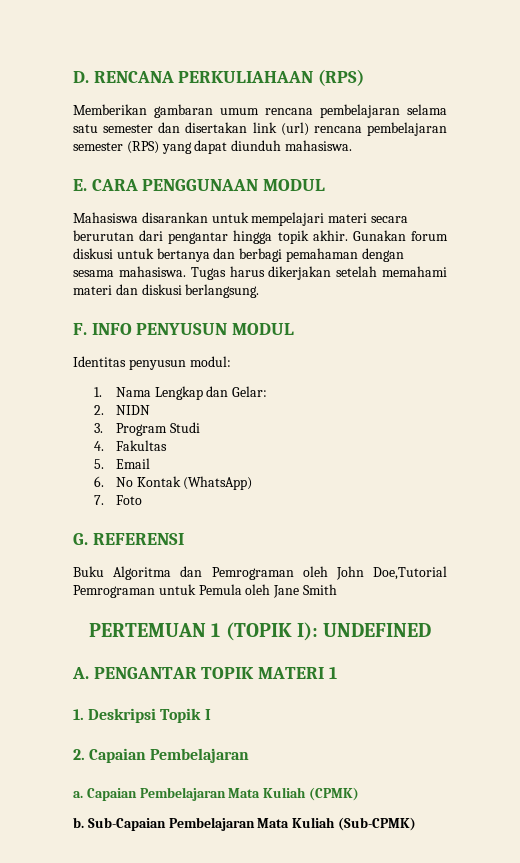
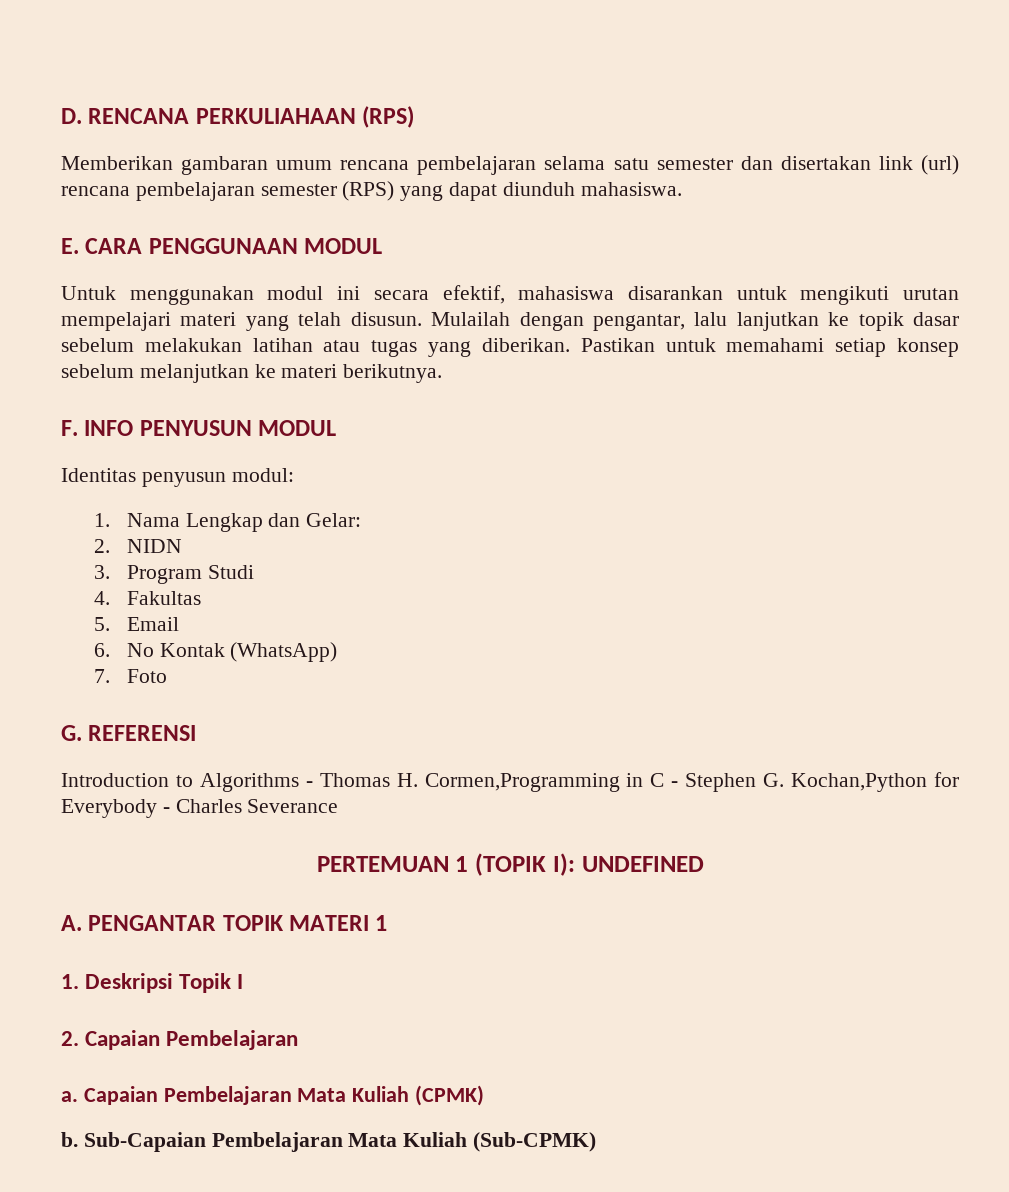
[73,212,408,226] [73,230,448,244] [73,248,404,262] [73,266,447,280] [73,284,260,298] Mahasiswa disarankan untuk mempelajari materi secara berurutan dari pengantar hingga topik akhir. Gunakan forum diskusi untuk bertanya dan berbagi pemahaman dengan sesama mahasiswa. Tugas harus dikerjakan setelah memahami materi dan diskusi berlangsung. -> [61,285,960,305] [61,312,959,331] [61,338,960,357] [61,364,443,383] Untuk menggunakan modul ini secara efektif, mahasiswa disarankan untuk mengikuti urutan mempelajari materi yang telah disusun. Mulailah dengan pengantar, lalu lanjutkan ke topik dasar sebelum melakukan latihan atau tugas yang diberikan. Pastikan untuk memahami setiap konsep sebelum melanjutkan ke materi berikutnya.
[73,566,447,580] [73,584,337,598] Buku Algoritma dan Pemrograman oleh John Doe,Tutorial Pemrograman untuk Pemula oleh Jane Smith -> [61,772,959,792] [61,799,339,818] Introduction to Algorithms - Thomas H. Cormen,Programming in C - Stephen G. Kochan,Python for Everybody - Charles Severance

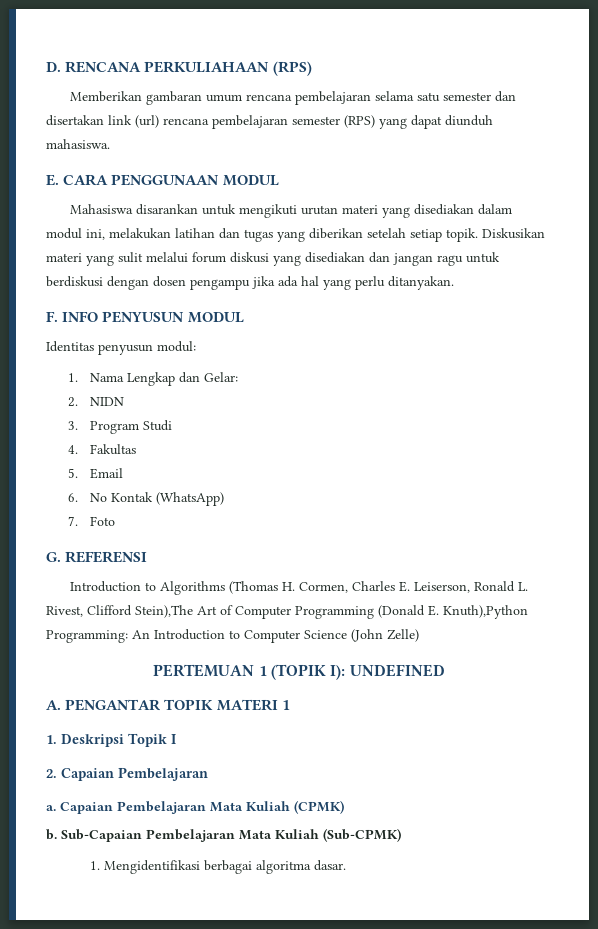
[61,285,615,305] Untuk menggunakan modul ini secara efektif, mahasiswa -> [70,204,134,214] Mahasiswa
[61,312,959,331] [61,338,134,352] mempelajari materi yang telah disusun. Mulailah dengan pengantar, lalu lanjutkan ke topik dasar sebelum -> [342,204,513,218] [46,228,105,240] materi yang disediakan dalam modul ini,
[323,340,361,352] atau -> [219,228,240,239] dan
[481,338,960,357] [61,364,443,383] diberikan. Pastikan untuk memahami setiap konsep sebelum melanjutkan ke materi berikutnya. -> [309,228,545,242] [46,252,500,266] [46,276,454,290] diberikan setelah setiap topik. Diskusikan materi yang sulit melalui forum diskusi yang disediakan dan jangan ragu untuk berdiskusi dengan dosen pengampu jika ada hal yang perlu ditanyakan.
[305,772,959,792] [61,799,339,818] - Thomas H. Cormen,Programming in C - Stephen G. Kochan,Python for Everybody - Charles Severance -> [229,581,529,594] [46,605,528,619] [46,629,419,643] (Thomas H. Cormen, Charles E. Leiserson, Ronald L. Rivest, Clifford Stein),The Art of Computer Programming (Donald E. Knuth),Python Programming: An Introduction to Computer Science (John Zelle)
(597, 1142) none -> [90,860,347,874] // 1. Mengidentifikasi berbagai algoritma dasar.

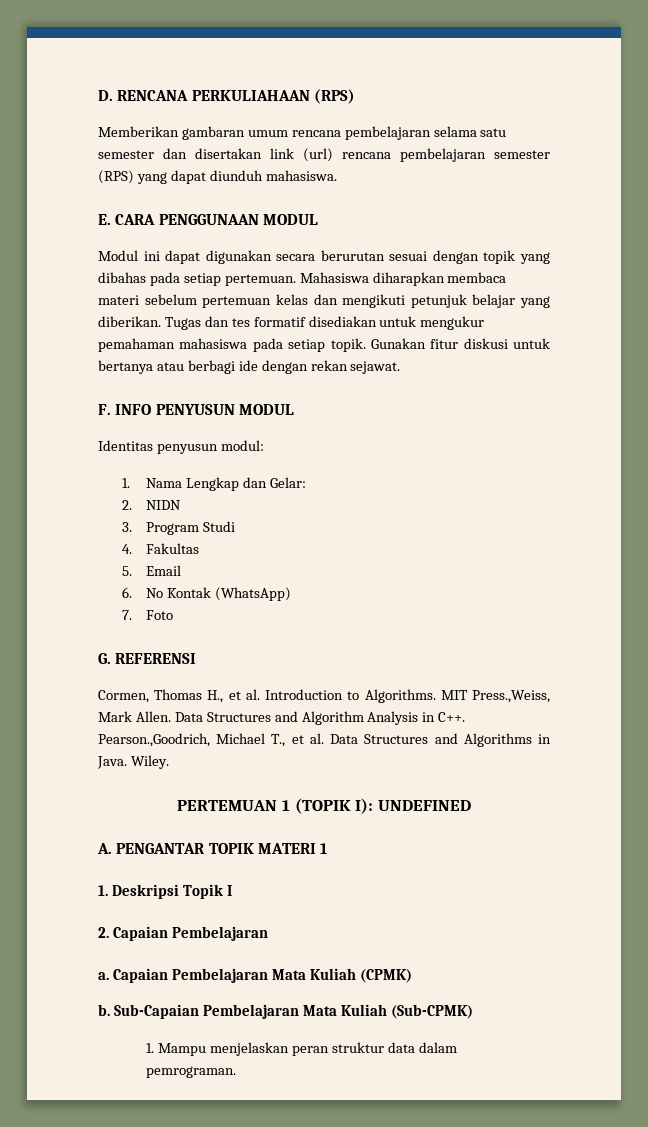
[70,204,513,218] [46,228,545,242] [46,252,500,266] [46,276,454,290] Mahasiswa disarankan untuk mengikuti urutan materi yang disediakan dalam modul ini, melakukan latihan dan tugas yang diberikan setelah setiap topik. Diskusikan materi yang sulit melalui forum diskusi yang disediakan dan jangan ragu untuk berdiskusi dengan dosen pengampu jika ada hal yang perlu ditanyakan. -> [98,250,550,264] [98,272,507,286] [98,294,550,308] [98,316,485,330] [98,338,550,352] [98,360,401,374] Modul ini dapat digunakan secara berurutan sesuai dengan topik yang dibahas pada setiap pertemuan. Mahasiswa diharapkan membaca materi sebelum pertemuan kelas dan mengikuti petunjuk belajar yang diberikan. Tugas dan tes formatif disediakan untuk mengukur pemahaman mahasiswa pada setiap topik. Gunakan fitur diskusi untuk bertanya atau berbagi ide dengan rekan sejawat.
[70,581,529,595] [46,605,528,619] [46,629,419,643] Introduction to Algorithms (Thomas H. Cormen, Charles E. Leiserson, Ronald L. Rivest, Clifford Stein),The Art of Computer Programming (Donald E. Knuth),Python Programming: An Introduction to Computer Science (John Zelle) -> [98,689,550,703] [98,711,466,725] [98,733,551,747] [97,755,169,769] Cormen, Thomas H., et al. Introduction to Algorithms. MIT Press.,Weiss, Mark Allen. Data Structures and Algorithm Analysis in C++. Pearson.,Goodrich, Michael T., et al. Data Structures and Algorithms in Java. Wiley.
[104,860,347,874] Mengidentifikasi berbagai algoritma dasar. -> [158,1042,457,1056] [146,1066,237,1078] Mampu menjelaskan peran struktur data dalam pemrograman.

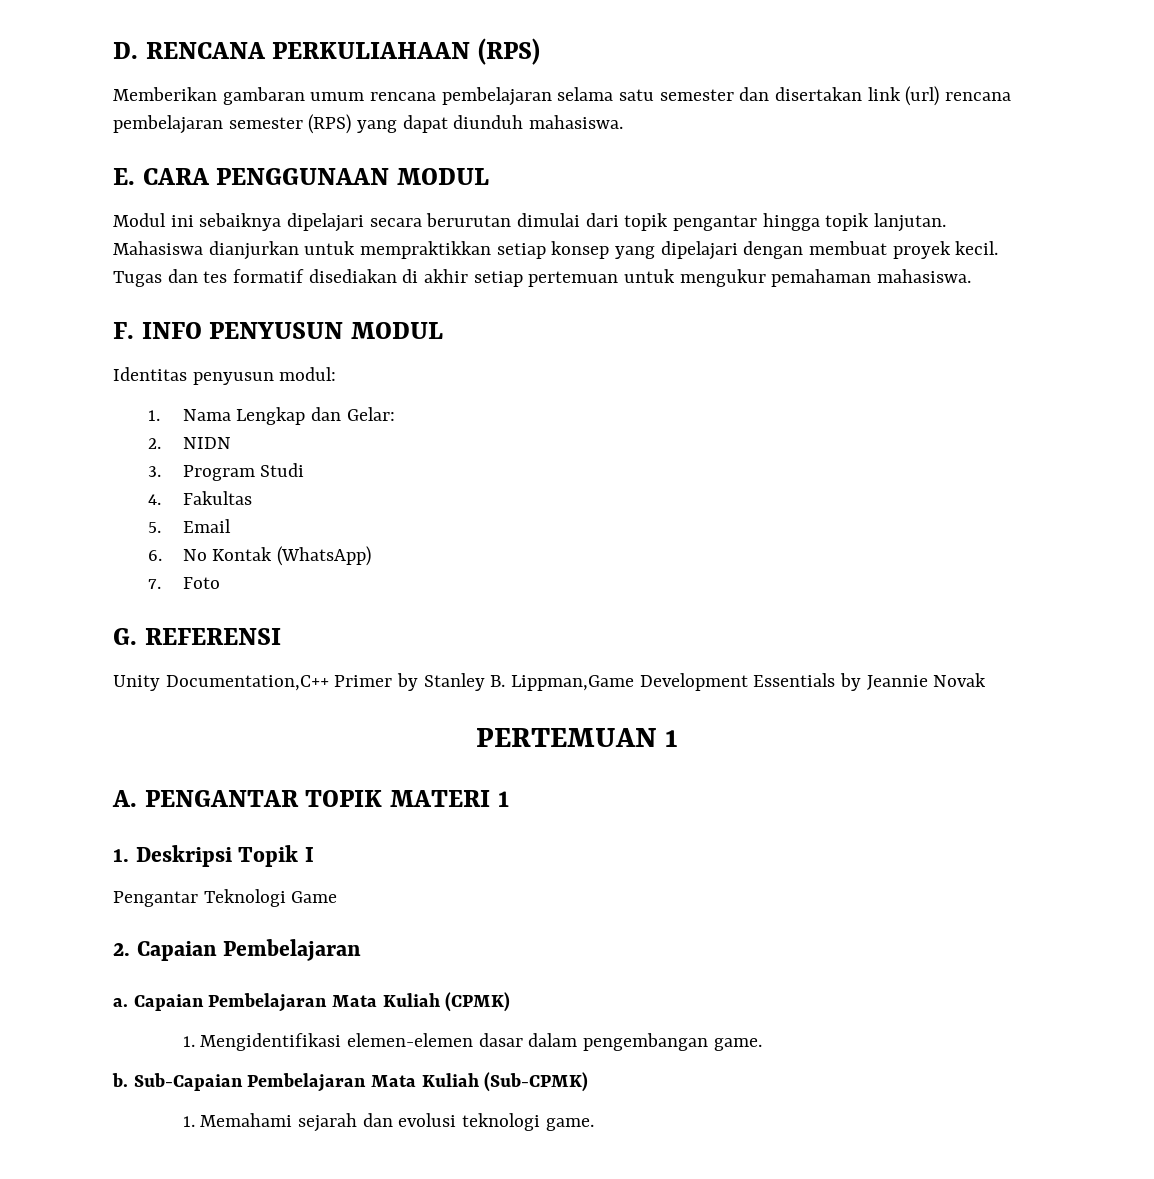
[165,250,550,264] [98,272,507,286] [98,294,550,308] [98,316,161,327] dapat digunakan secara berurutan sesuai dengan topik yang dibahas pada setiap pertemuan. Mahasiswa diharapkan membaca materi sebelum pertemuan kelas dan mengikuti petunjuk belajar yang diberikan. -> [199,213,947,232] [113,241,999,260] sebaiknya dipelajari secara berurutan dimulai dari topik pengantar hingga topik lanjutan. Mahasiswa dianjurkan untuk mempraktikkan setiap konsep yang dipelajari dengan membuat proyek kecil.
[379,316,485,330] [98,338,550,352] [98,360,401,374] untuk mengukur pemahaman mahasiswa pada setiap topik. Gunakan fitur diskusi untuk bertanya atau berbagi ide dengan rekan sejawat. -> [402,269,972,287] di akhir setiap pertemuan untuk mengukur pemahaman mahasiswa.
[98,689,550,703] [98,711,466,725] [98,733,551,747] [97,755,169,769] Cormen, Thomas H., et al. Introduction to Algorithms. MIT Press.,Weiss, Mark Allen. Data Structures and Algorithm Analysis in C++. Pearson.,Goodrich, Michael T., et al. Data Structures and Algorithms in Java. Wiley. -> [113,673,987,691] Unity Documentation,C++ Primer by Stanley B. Lippman,Game Development Essentials by Jeannie Novak
[294,798,471,814] (TOPIK I): UNDEFINED -> (679, 738) none
(233, 890) none -> [113,889,338,907] // Pengantar Teknologi Game
(412, 976) none -> [182,1033,762,1051] // 1. Mengidentifikasi elemen-elemen dasar dalam pengembangan game.
[158,1042,457,1056] [146,1066,237,1078] Mampu menjelaskan peran struktur data dalam pemrograman. -> [200,1113,594,1132] Memahami sejarah dan evolusi teknologi game.

